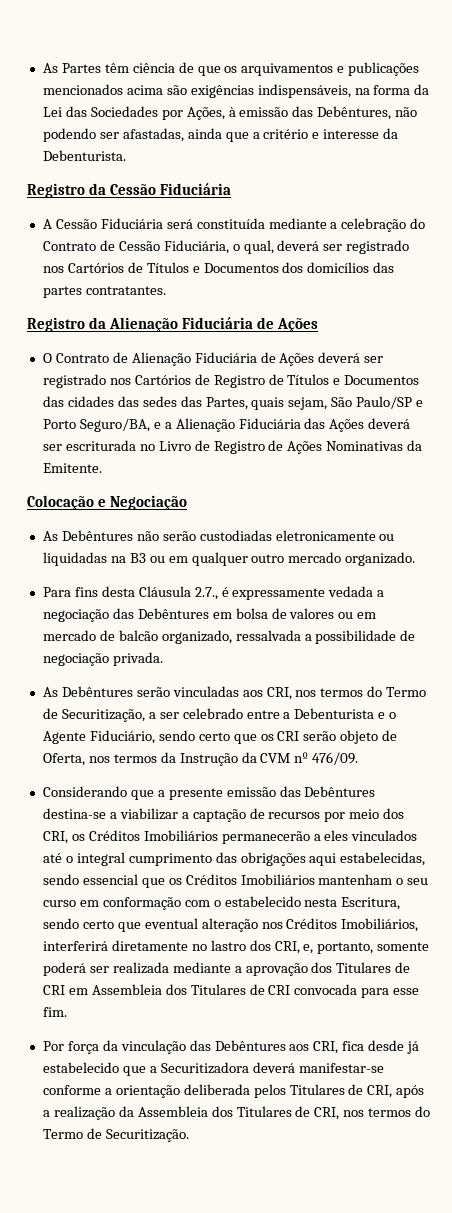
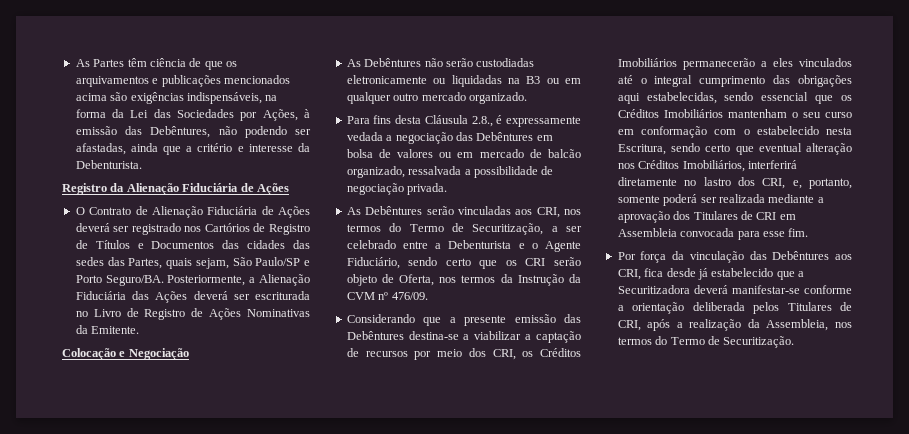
[27,183,231,198] [42,218,426,232] [42,240,410,254] [42,262,395,273] [42,286,166,298] // Registro da Cessão Fiduciária // A Cessão Fiduciária será constituída mediante a celebração do Contrato de Cessão Fiduciária, o qual, deverá ser registrado nos Cartórios de Títulos e Documentos dos domicílios das partes contratantes. -> (142, 164) none
[79,418,161,432] Seguro/BA, e -> [105,275,246,286] Seguro/BA. Posteriormente,
[194,587,218,600] 2.7., -> [471,116,493,127] 2.8.,
[165,984,291,995] dos Titulares de CRI -> (677, 232) none
[137,1106,340,1120] Assembleia dos Titulares de CRI, -> [766,319,829,331] Assembleia,

